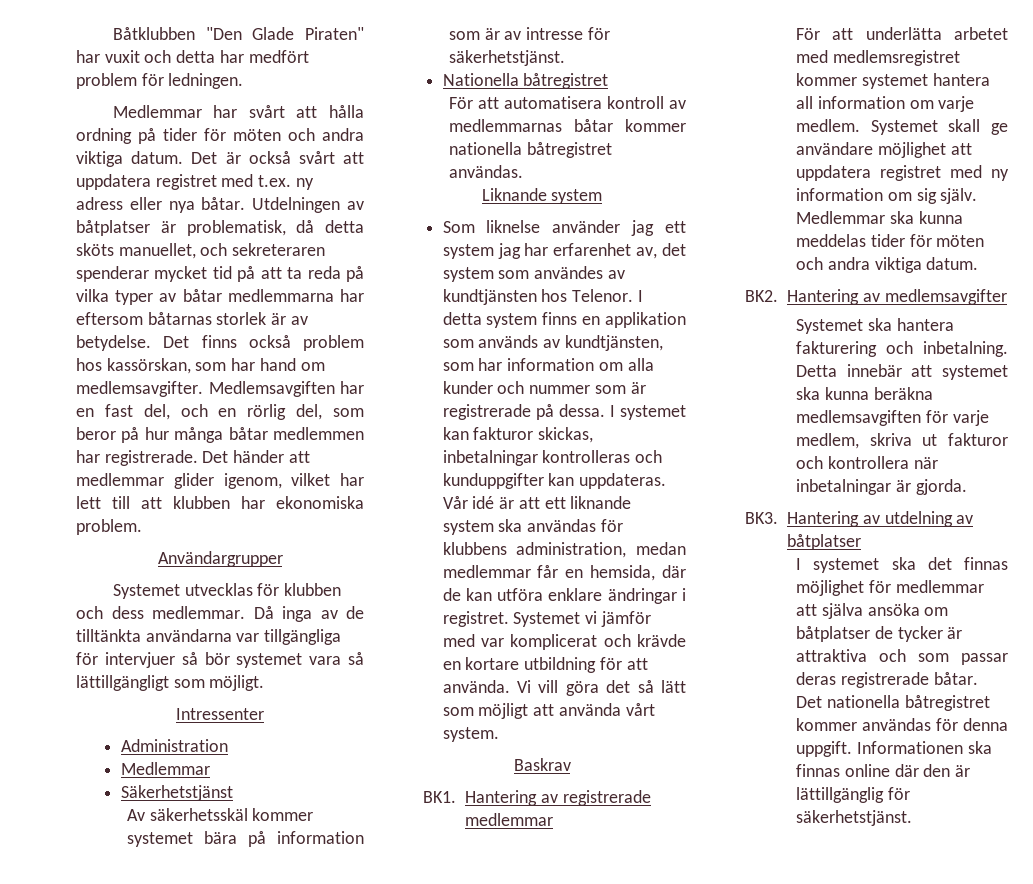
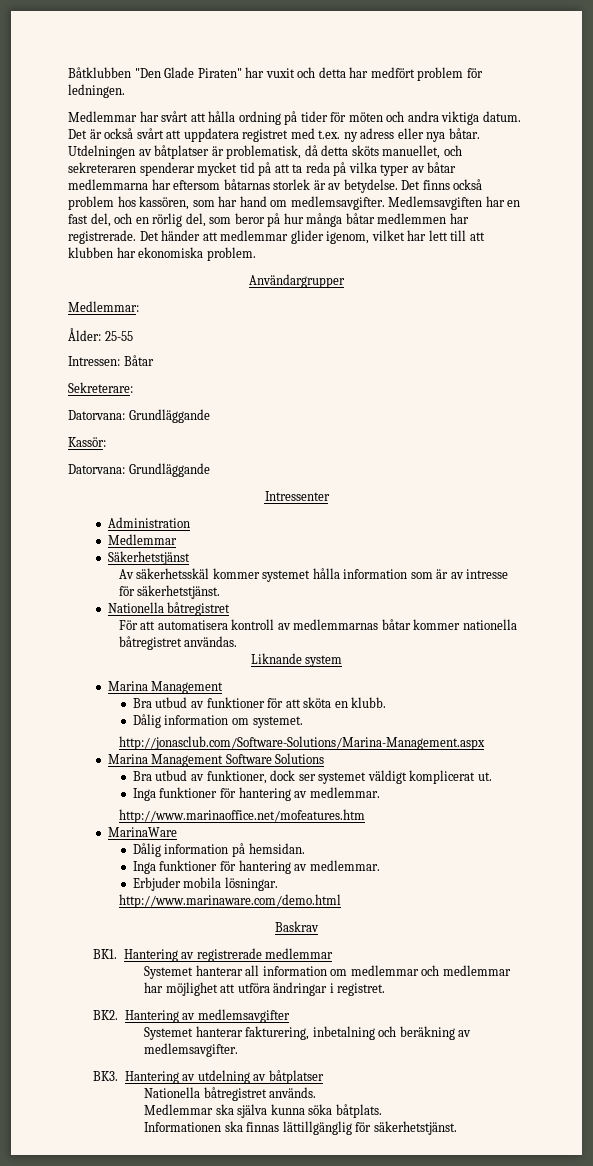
[106,358,191,374] kassörskan, -> [139,196,190,210] kassören,
[112,583,342,599] [76,606,364,622] [76,629,342,645] [76,652,364,668] [76,675,265,691] Systemet utvecklas för klubben och dess medlemmar. Då inga av de tilltänkta användarna var tillgängliga för intervjuer så bör systemet vara så lättillgängligt som möjligt. -> [68,301,139,312] [68,328,133,341] [68,355,154,366] [68,382,133,393] [68,409,210,423] [68,437,106,447] [68,463,210,477] Medlemmar: // Ålder: 25-55 // Intressen: Båtar // Sekreterare: // Datorvana: Grundläggande // Kassör: // Datorvana: Grundläggande
[203,831,266,847] bära på -> [312,568,340,579] hålla
[442,220,686,236] [442,243,686,259] [442,266,625,282] [442,289,643,305] [442,312,686,328] [442,335,663,351] [442,358,654,371] [442,381,646,394] [442,404,686,420] [442,427,594,443] [442,450,663,466] [442,473,667,489] [442,496,632,509] [442,519,623,535] [442,542,686,558] [442,565,686,581] [442,588,686,604] [442,611,651,627] [442,634,686,650] [442,657,648,673] [442,680,686,696] [442,703,655,719] [442,727,499,742] Som liknelse använder jag ett system jag har erfarenhet av, det system som användes av kundtjänsten hos Telenor. I detta system finns en applikation som används av kundtjänsten, som har information om alla kunder och nummer som är registrerade på dessa. I systemet kan fakturor skickas, inbetalningar kontrolleras och kunduppgifter kan uppdateras. Vår idé är att ett liknande system ska användas för klubbens administration, medan medlemmar får en hemsida, där de kan utföra enklare ändringar i registret. Systemet vi jämför med var komplicerat och krävde en kortare utbildning för att använda. Vi vill göra det så lätt som möjligt att använda vårt system. -> [107,681,224,694] [132,697,387,708] [132,714,303,728] [118,736,485,750] [107,753,325,767] [132,770,492,784] [132,787,380,801] [118,809,365,823] [107,827,177,837] [132,843,305,857] [132,860,380,874] [132,877,278,891] [118,894,341,908] Marina Management // Bra utbud av funktioner för att sköta en klubb. // Dålig information om systemet. // http://jonasclub.com/Software-Solutions/Marina-Management.aspx // Marina Management Software Solutions // Bra utbud av funktioner, dock ser systemet väldigt komplicerat ut. // Inga funktioner för hantering av medlemmar. // http://www.marinaoffice.net/mofeatures.htm // MarinaWare // Dålig information på hemsidan. // Inga funktioner för hantering av medlemmar. // Erbjuder mobila lösningar. // http://www.marinaware.com/demo.html
[796,27,1008,40] [796,50,960,66] [796,73,990,89] [796,96,975,112] [796,119,1008,135] [796,142,972,158] [796,165,1009,181] [796,188,978,204] [796,211,963,224] [796,234,985,247] [796,257,979,273] För att underlätta arbetet med medlemsregistret kommer systemet hantera all information om varje medlem. Systemet skall ge användare möjlighet att uppdatera registret med ny information om sig själv. Medlemmar ska kunna meddelas tider för möten och andra viktiga datum. -> [144,965,511,979] [144,982,386,996] Systemet hanterar all information om medlemmar och medlemmar har möjlighet att utföra ändringar i registret.
[867,318,954,331] [796,341,1008,357] [796,364,1008,380] [796,387,933,400] [796,410,989,426] [796,433,1008,449] [796,456,938,469] [796,479,967,495] ska hantera fakturering och inbetalning. Detta innebär att systemet ska kunna beräkna medlemsavgiften för varje medlem, skriva ut fakturor och kontrollera när inbetalningar är gjorda. -> [195,1026,472,1040] [144,1043,239,1057] hanterar fakturering, inbetalning och beräkning av medlemsavgifter.
[796,557,1008,573] [796,580,984,596] [796,603,949,619] [796,626,963,642] [796,649,1008,665] [796,672,978,688] [796,695,990,711] [796,718,1008,731] [796,741,992,757] [796,764,971,777] I systemet ska det finnas möjlighet för medlemmar att själva ansöka om båtplatser de tycker är attraktiva och som passar deras registrerade båtar. Det nationella båtregistret kommer användas för denna uppgift. Informationen ska finnas online där den är -> [144,1087,317,1101] [144,1104,382,1118] [144,1121,280,1132] Nationella båtregistret används. // Medlemmar ska själva kunna söka båtplats. // Informationen ska finnas

